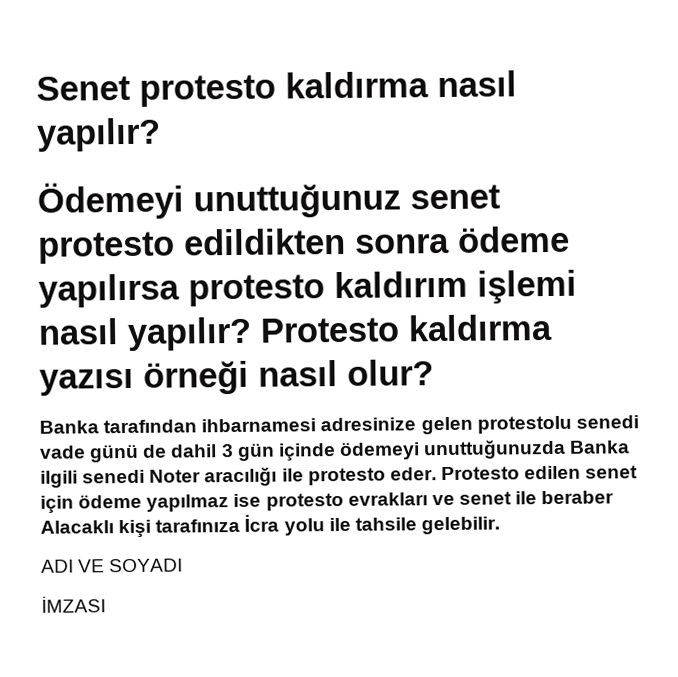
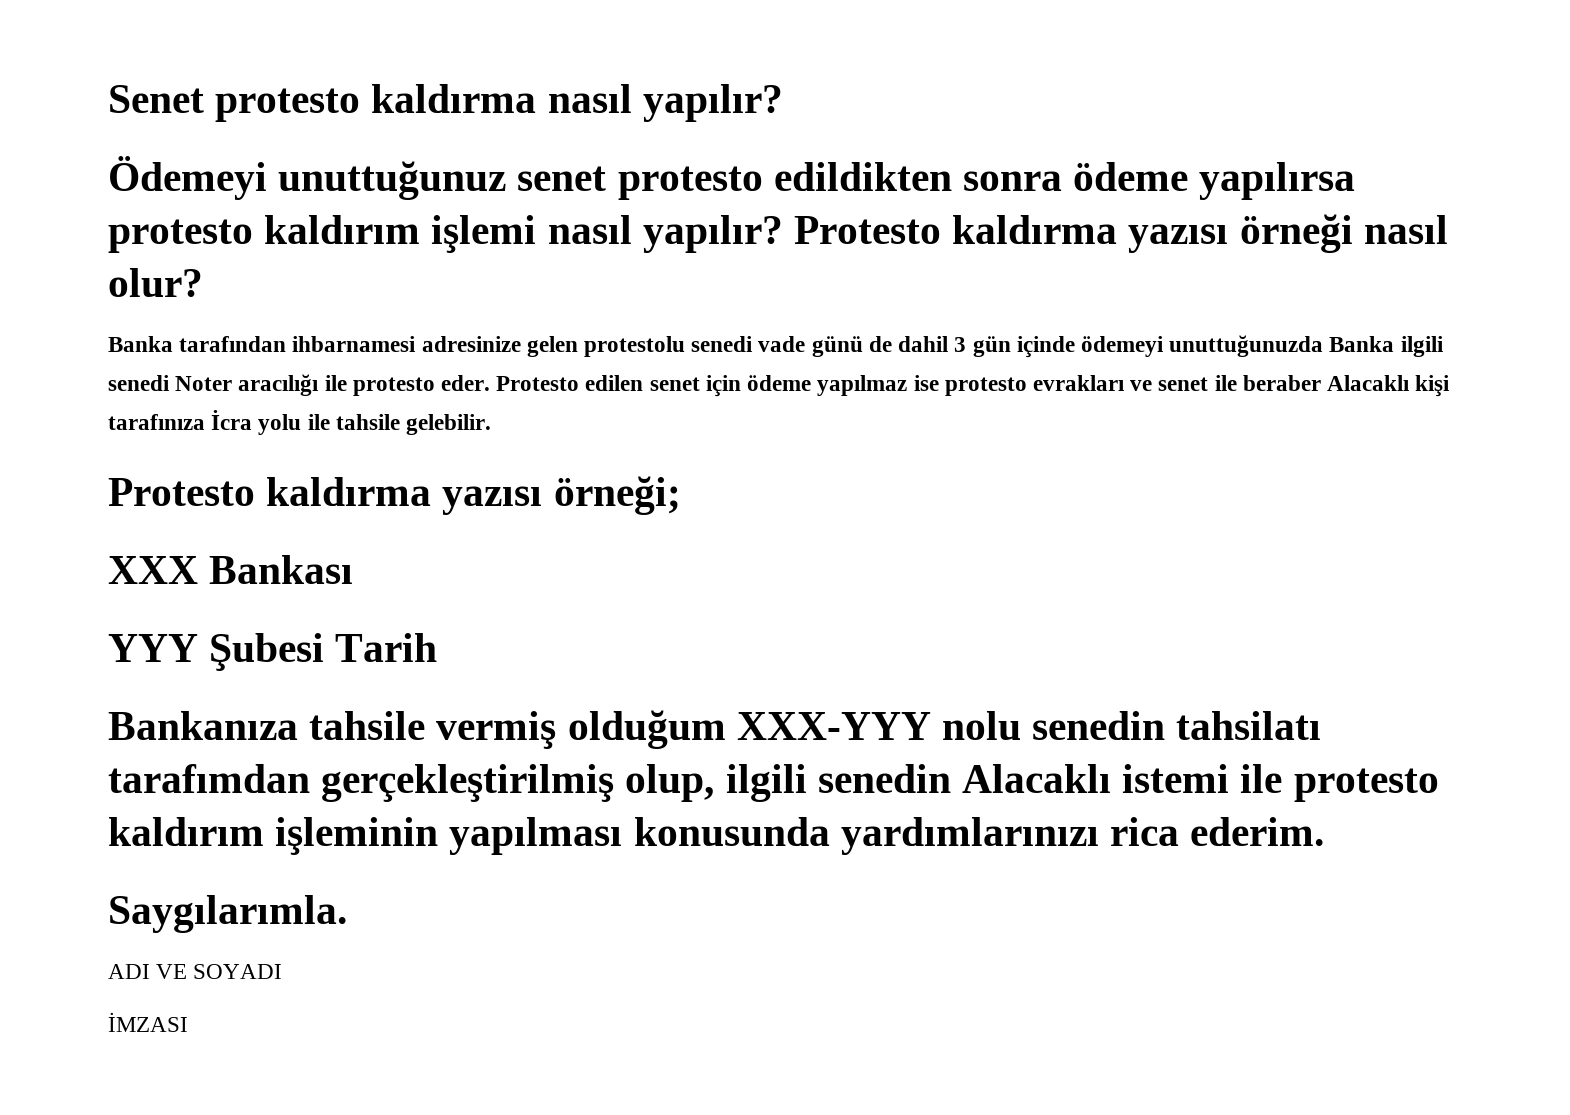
(500, 525) none -> [108,476,681,515] [108,555,354,584] [108,633,438,671] [108,710,1322,749] [108,764,1439,802] [108,817,1325,855] [108,895,347,933] // Protesto kaldırma yazısı örneği; // XXX Bankası // YYY Şubesi Tarih // Bankanıza tahsile vermiş olduğum XXX-YYY nolu senedin tahsilatı tarafımdan gerçekleştirilmiş olup, ilgili senedin Alacaklı istemi ile protesto kaldırım işleminin yapılması konusunda yardımlarınızı rica ederim. // Saygılarımla.

